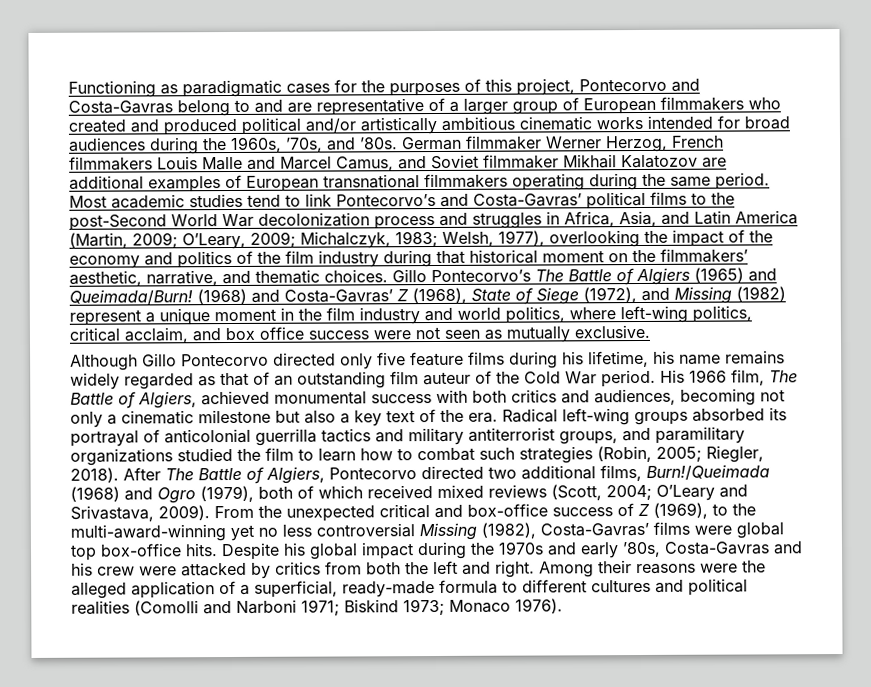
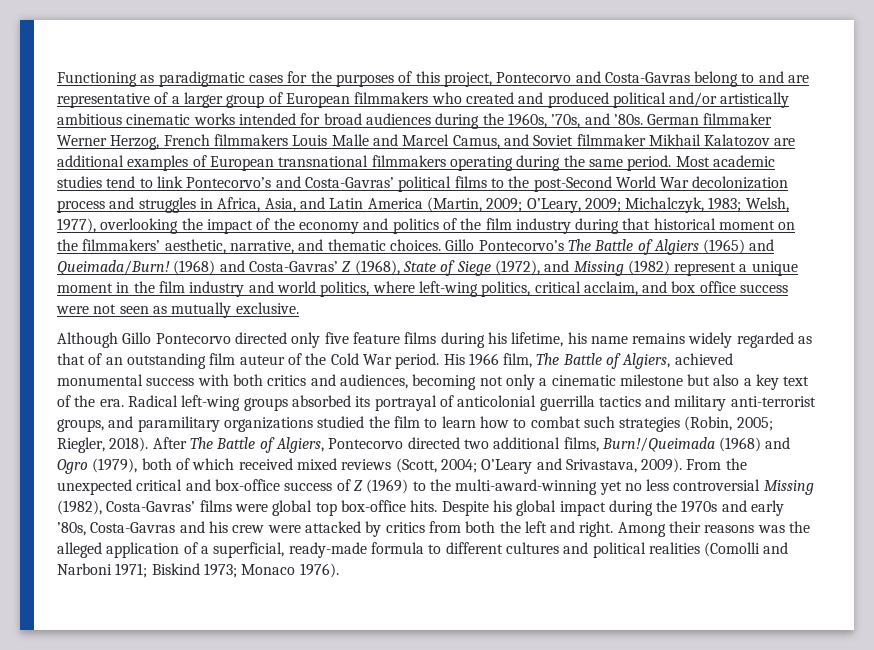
[468,427,555,442] antiterrorist -> [730,396,816,407] anti-terrorist
[653,502,708,519] (1969), -> [366,479,409,494] (1969)
[700,563,738,573] were -> [757,525,785,533] was

